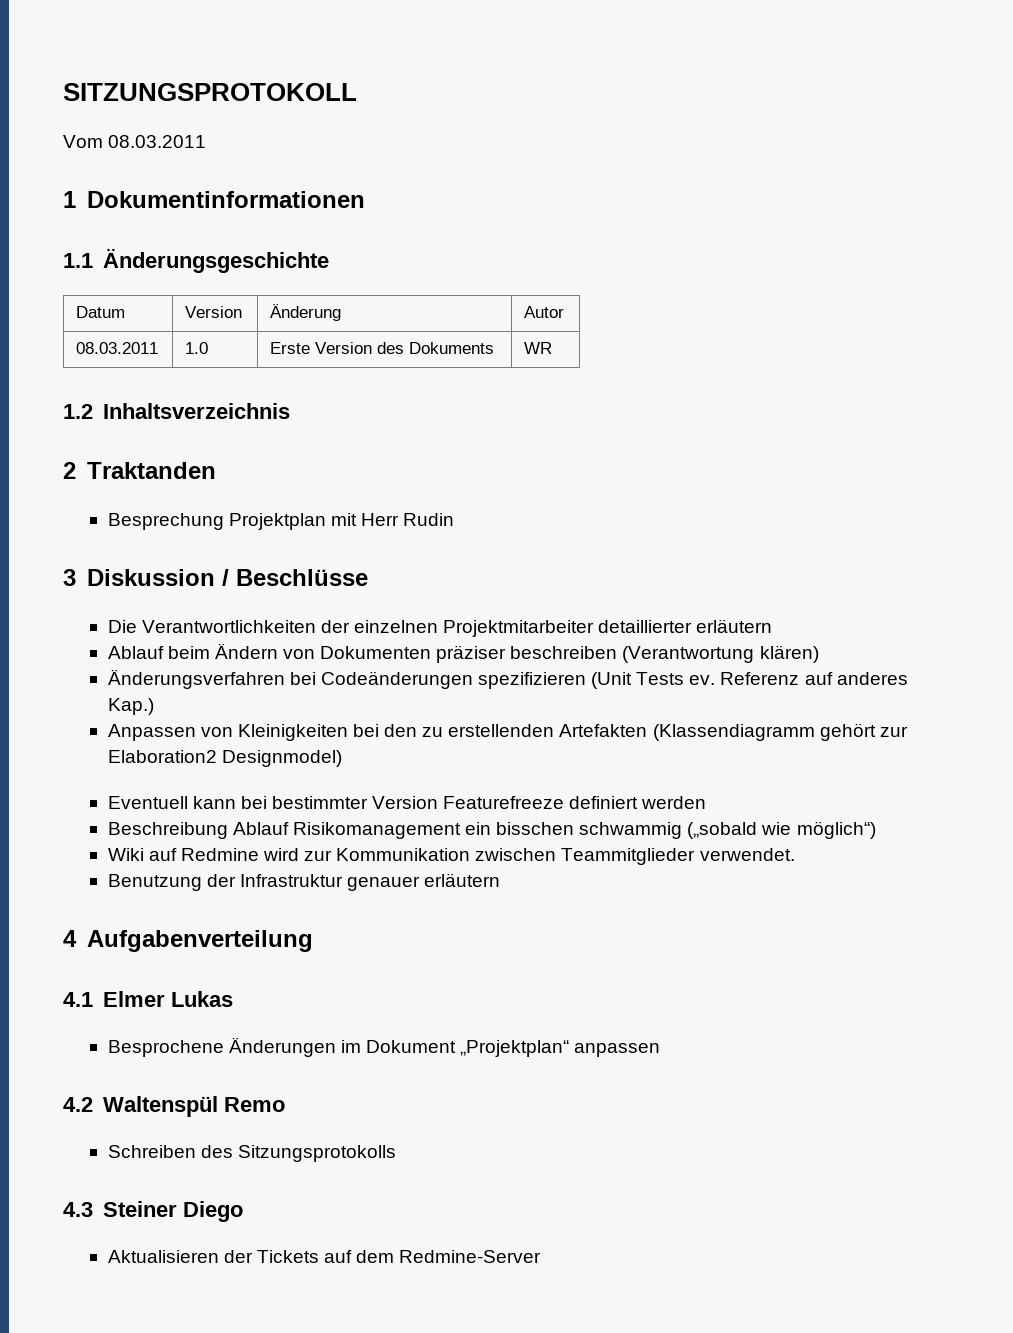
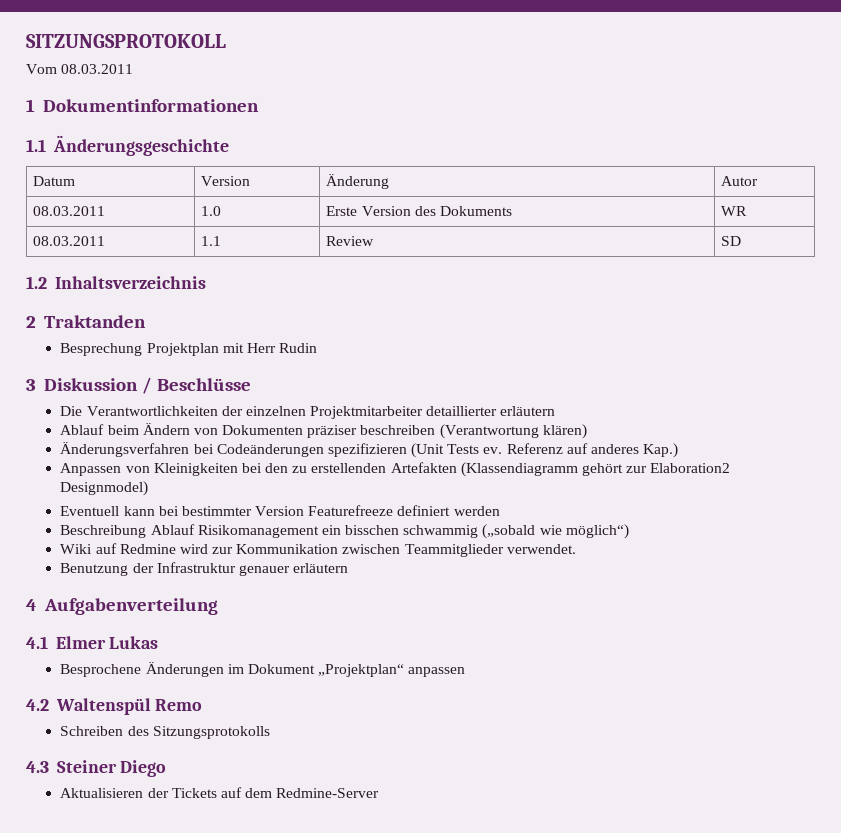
(553, 348) none -> [33,236,106,246] [201,236,222,246] [326,236,375,246] [721,236,742,246] // 08.03.2011 | 1.1 | Review | SD

